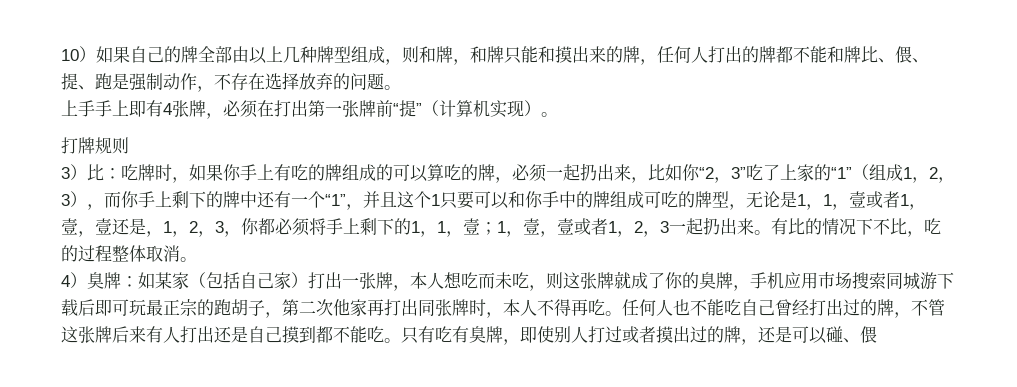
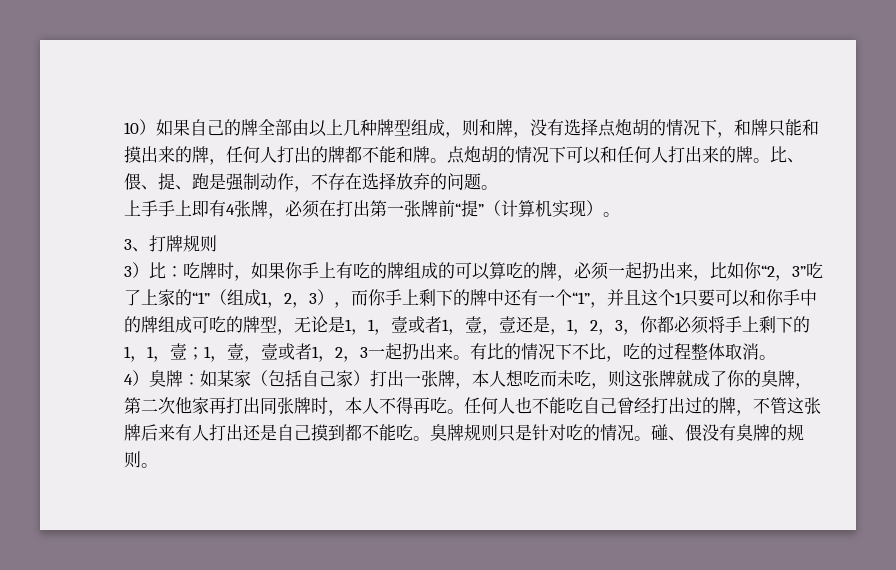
(470, 62) none -> [530,118,734,138] 没有选择点炮胡的情况下，
(861, 54) none -> [430,146,770,164] 。点炮胡的情况下可以和任何人打出来的牌。
(558, 114) none -> [124,239,149,252] 3、
[750,272,954,290] [61,299,282,318] 手机应用市场搜索同城游下载后即可玩最正宗的跑胡子， -> (812, 386) none
[401,326,877,345] 只有吃有臭牌，即使别人打过或者摸出过的牌，还是可以碰、偎 -> [430,424,804,442] [124,451,158,468] 臭牌规则只是针对吃的情况。碰、偎没有臭牌的规则。

